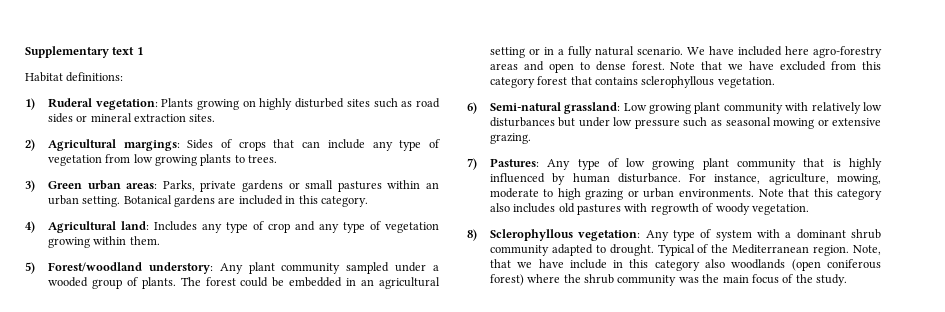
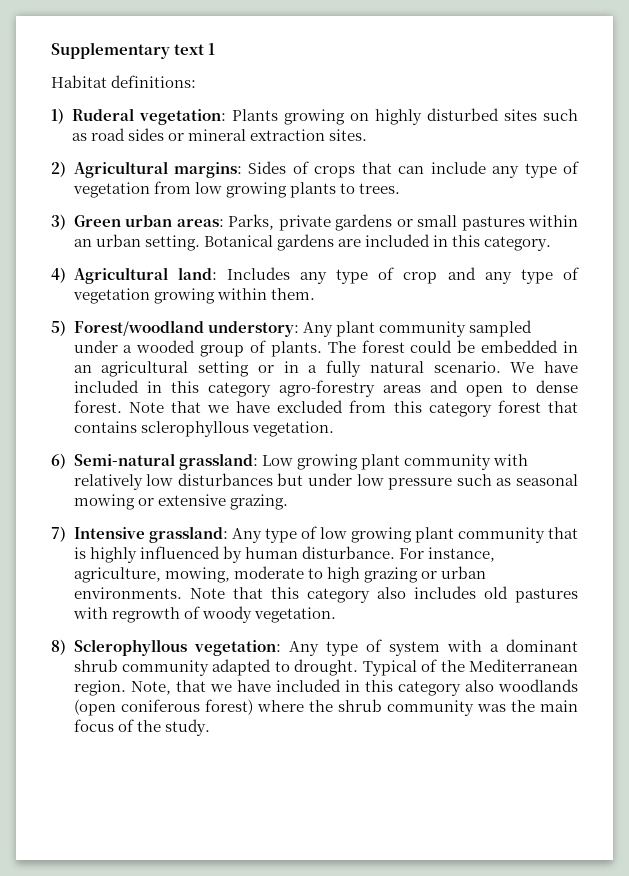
[123,140,180,151] margings: -> [173,162,242,178] margins:
[784,46,809,55] here -> [146,381,271,397] in this category
[489,158,539,167] Pastures: -> [73,526,228,543] Intensive grassland:
[569,259,607,269] include -> [275,679,341,692] included

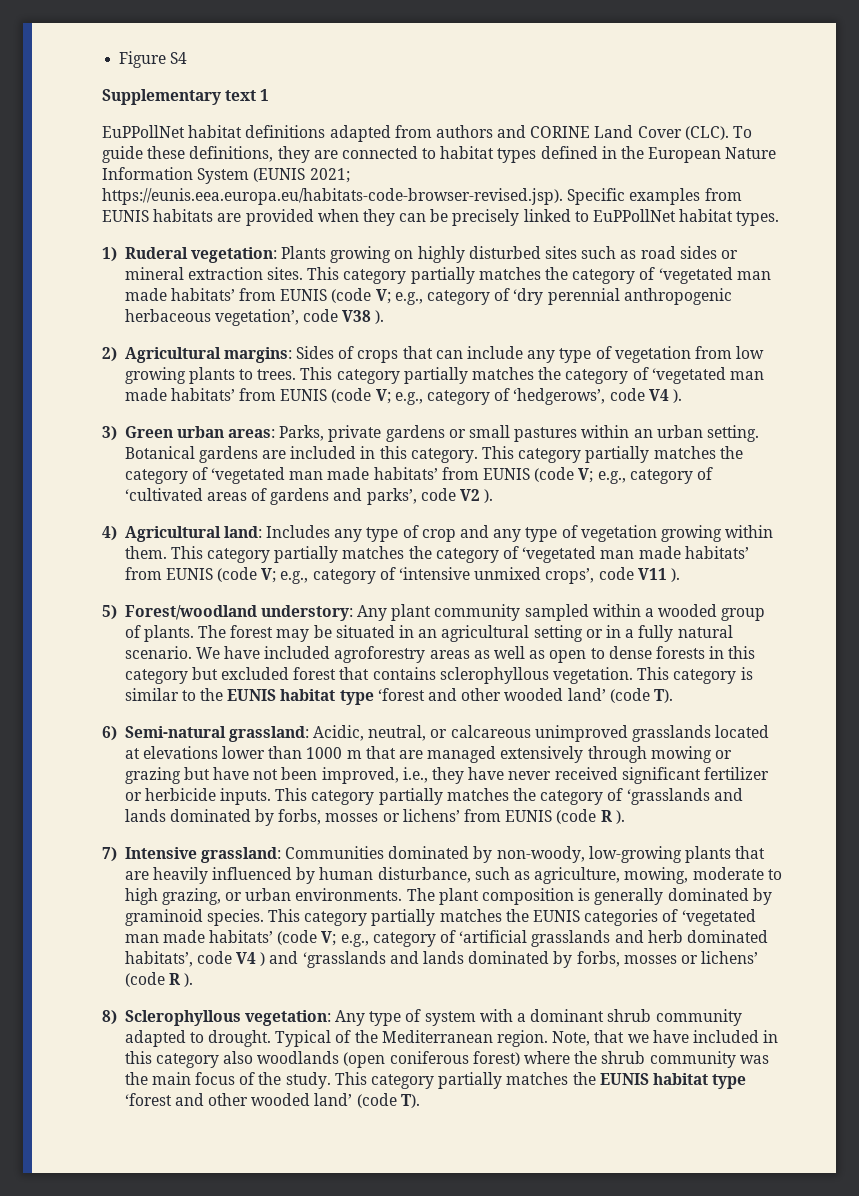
(51, 50) none -> [119,51,188,68] Figure S4 //
[51,75,197,88] Habitat definitions: -> [102,125,753,142] [102,146,777,163] [102,167,350,184] [102,188,742,205] [102,209,780,226] EuPPollNet habitat definitions adapted from authors and CORINE Land Cover (CLC). To guide these definitions, they are connected to habitat types defined in the European Nature Information System (EUNIS 2021; https://eunis.eea.europa.eu/habitats-code-browser-revised.jsp). Specific examples from EUNIS habitats are provided when they can be precisely linked to EuPPollNet habitat types.
(367, 135) none -> [307,267,771,284] [124,288,732,305] [124,309,385,326] This category partially matches the category of ‘vegetated man made habitats’ from EUNIS (code V; e.g., category of ‘dry perennial anthropogenic herbaceous vegetation’, code V38 ).
(400, 188) none -> [300,367,764,384] [124,388,682,405] This category partially matches the category of ‘vegetated man made habitats’ from EUNIS (code V; e.g., category of ‘hedgerows’, code V4 ).
(551, 243) none -> [482,446,743,463] [124,467,713,484] [124,488,494,505] This category partially matches the category of ‘vegetated man made habitats’ from EUNIS (code V; e.g., category of ‘cultivated areas of gardens and parks’, code V2 ).
(315, 294) none -> [170,546,749,563] [124,567,680,584] This category partially matches the category of ‘vegetated man made habitats’ from EUNIS (code V; e.g., category of ‘intensive unmixed crops’, code V11 ).
[73,340,118,353] under -> [592,604,641,617] within
[410,340,559,353] could be embedded -> [276,625,395,642] may be situated
[146,380,578,397] [73,400,492,417] in this category agro-forestry areas and open to dense forest. Note that we have excluded from this category -> [334,646,756,663] [124,667,290,684] agroforestry areas as well as open to dense forests in this category but excluded
[51,453,528,470] [73,473,578,490] [73,494,288,510] [51,526,578,543] [73,546,495,563] // 6) Semi-natural grassland: Low growing plant community with relatively low disturbances but under low pressure such as seasonal mowing or extensive grazing. // 7) Intensive grassland: Any type of low growing plant community that is highly influenced by human disturbance. For instance, -> [637,667,753,684] [124,688,673,705] [102,725,770,742] [124,746,732,763] [124,767,769,784] [124,788,743,805] [124,809,625,826] [102,846,766,863] [124,867,531,884] This category is similar to the EUNIS habitat type ‘forest and other wooded land’ (code T). // 6) Semi-natural grassland: Acidic, neutral, or calcareous unimproved grasslands located at elevations lower than 1000 m that are managed extensively through mowing or grazing but have not been improved, i.e., they have never received significant fertilizer or herbicide inputs. This category partially matches the category of ‘grasslands and lands dominated by forbs, mosses or lichens’ from EUNIS (code R ). // 7) Intensive grassland: Communities dominated by non-woody, low-growing plants that are heavily influenced by human disturbance, such as
[363,567,418,583] grazing -> [161,888,221,905] grazing,
[189,586,578,603] [72,606,336,623] Note that this category also includes old pastures with regrowth of woody vegetation. -> [406,888,772,905] [124,909,756,926] [124,930,768,947] [124,951,759,968] [124,972,194,987] The plant composition is generally dominated by graminoid species. This category partially matches the EUNIS categories of ‘vegetated man made habitats’ (code V; e.g., category of ‘artificial grasslands and herb dominated habitats’, code V4 ) and ‘grasslands and lands dominated by forbs, mosses or lichens’ (code R ).
(210, 727) none -> [334,1072,747,1089] [124,1093,420,1108] This category partially matches the EUNIS habitat type ‘forest and other wooded land’ (code T).

